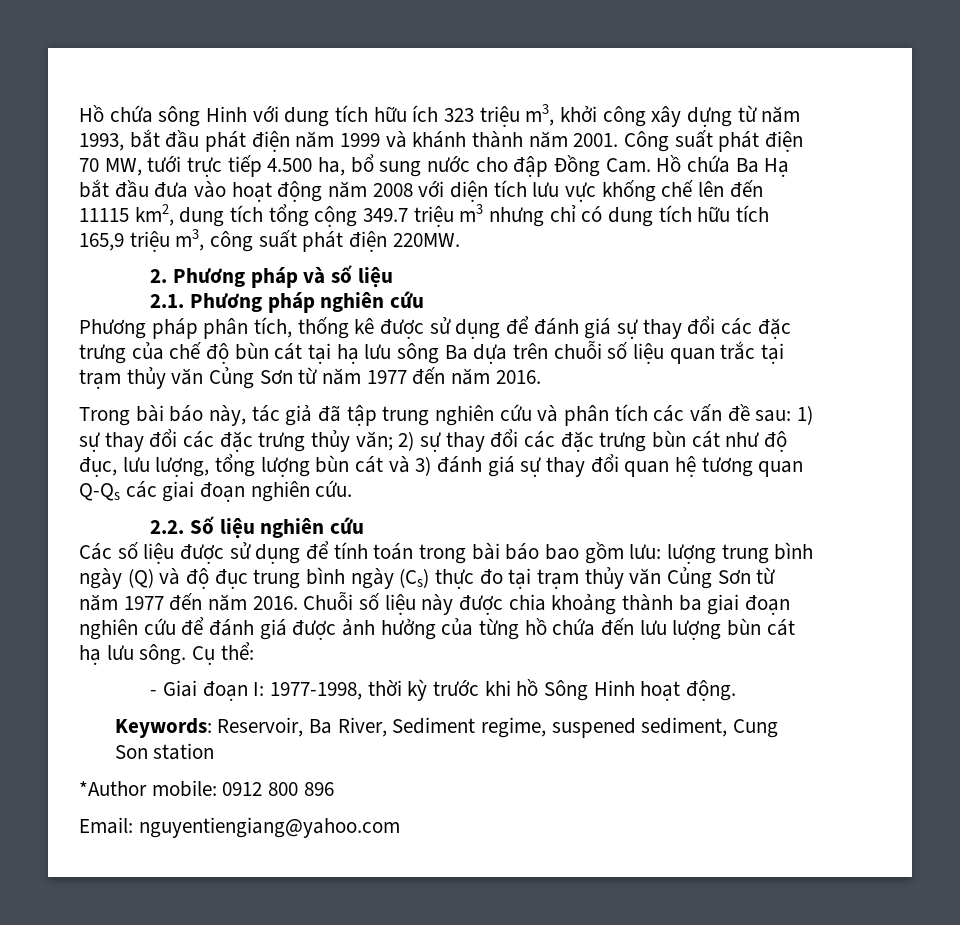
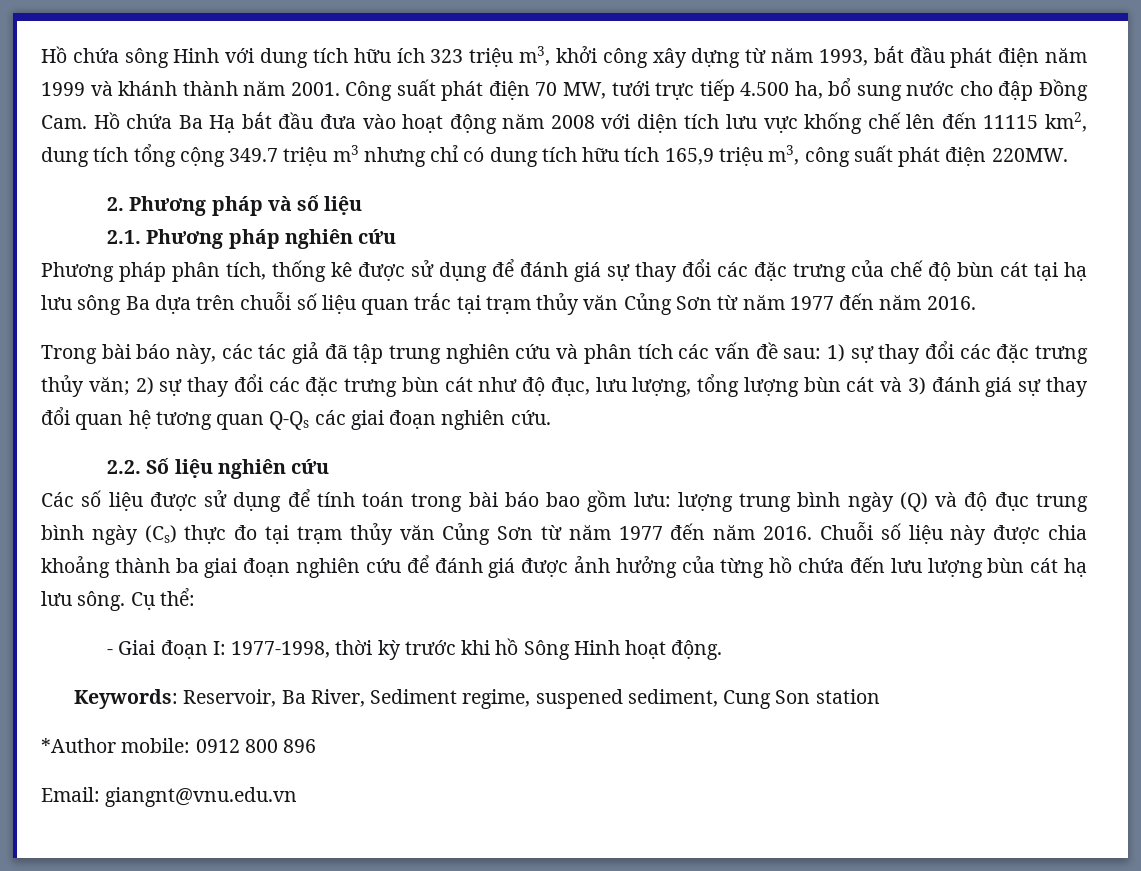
(247, 415) none -> [221,344,253,359] các
[138,817,400,838] nguyentiengiang@yahoo.com -> [105,787,298,807] giangnt@vnu.edu.vn

